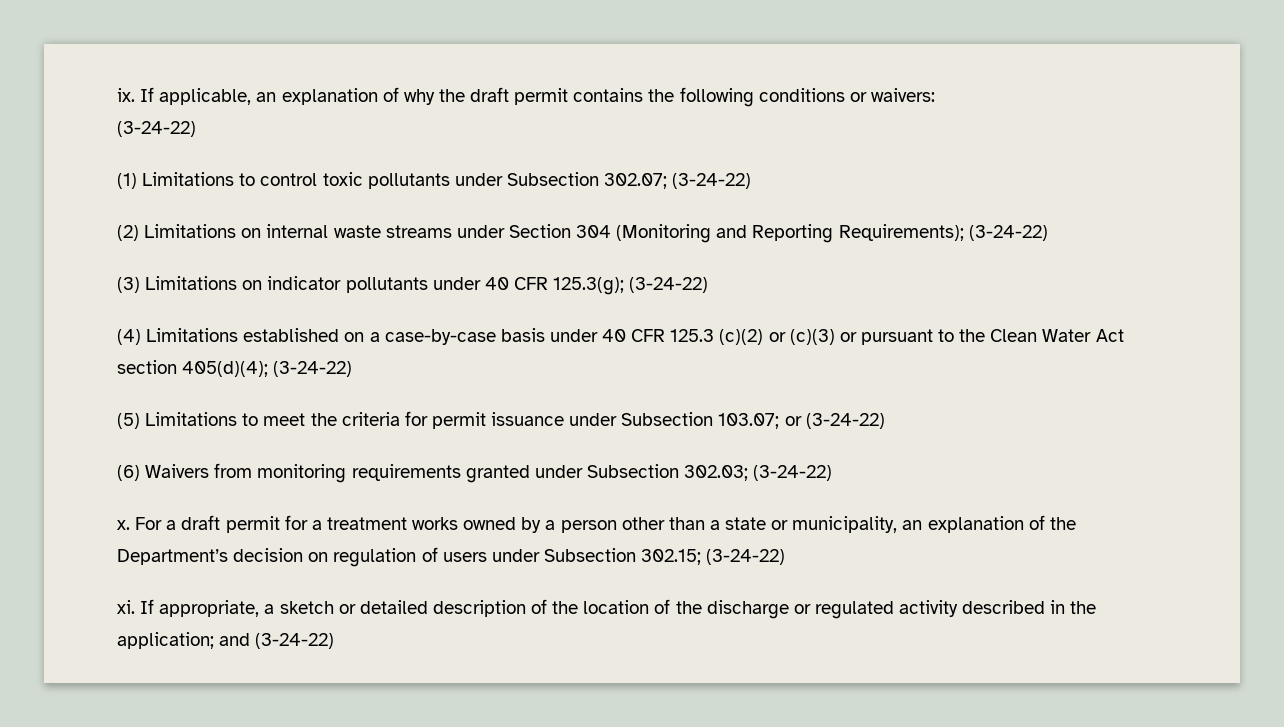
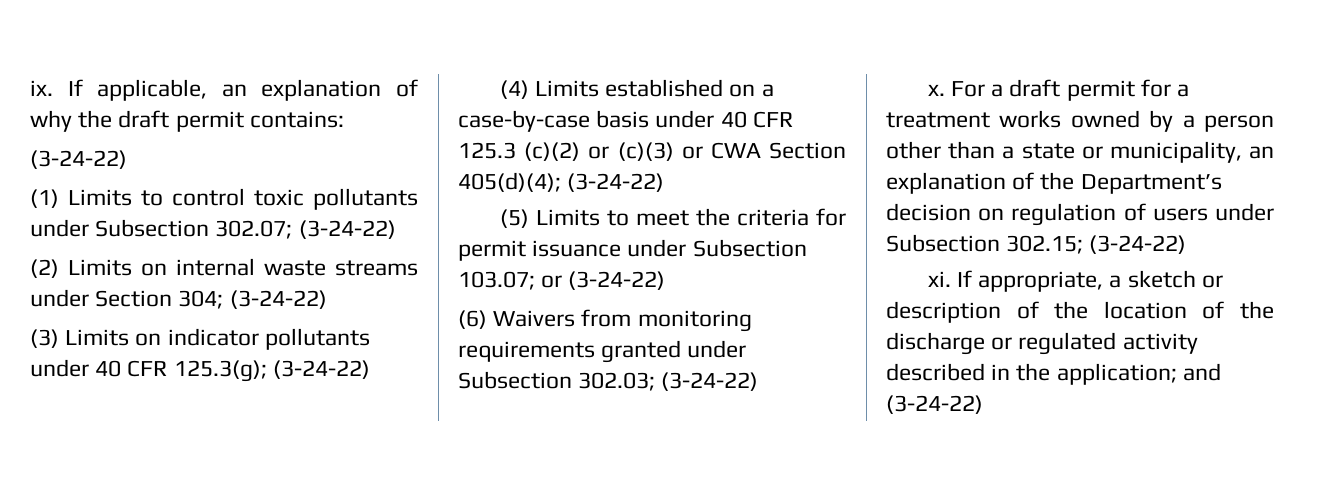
[573,87,935,107] contains the following conditions or waivers: -> [249,111,344,128] contains:
[142,172,235,186] Limitations -> [68,189,132,206] Limits
[144,224,237,238] Limitations -> [68,259,132,276] Limits
[576,224,964,243] 304 (Monitoring and Reporting Requirements); -> [178,290,224,309] 304;
[145,276,238,290] Limitations -> [65,329,130,346] Limits
[146,328,239,342] Limitations -> [534,80,599,97] Limits
[860,329,1124,345] [117,360,177,374] pursuant to the Clean Water Act section -> [710,142,846,159] CWA Section
[145,412,238,426] Limitations -> [535,209,600,226] Limits
[359,600,428,614] detailed -> (1223, 281) none

